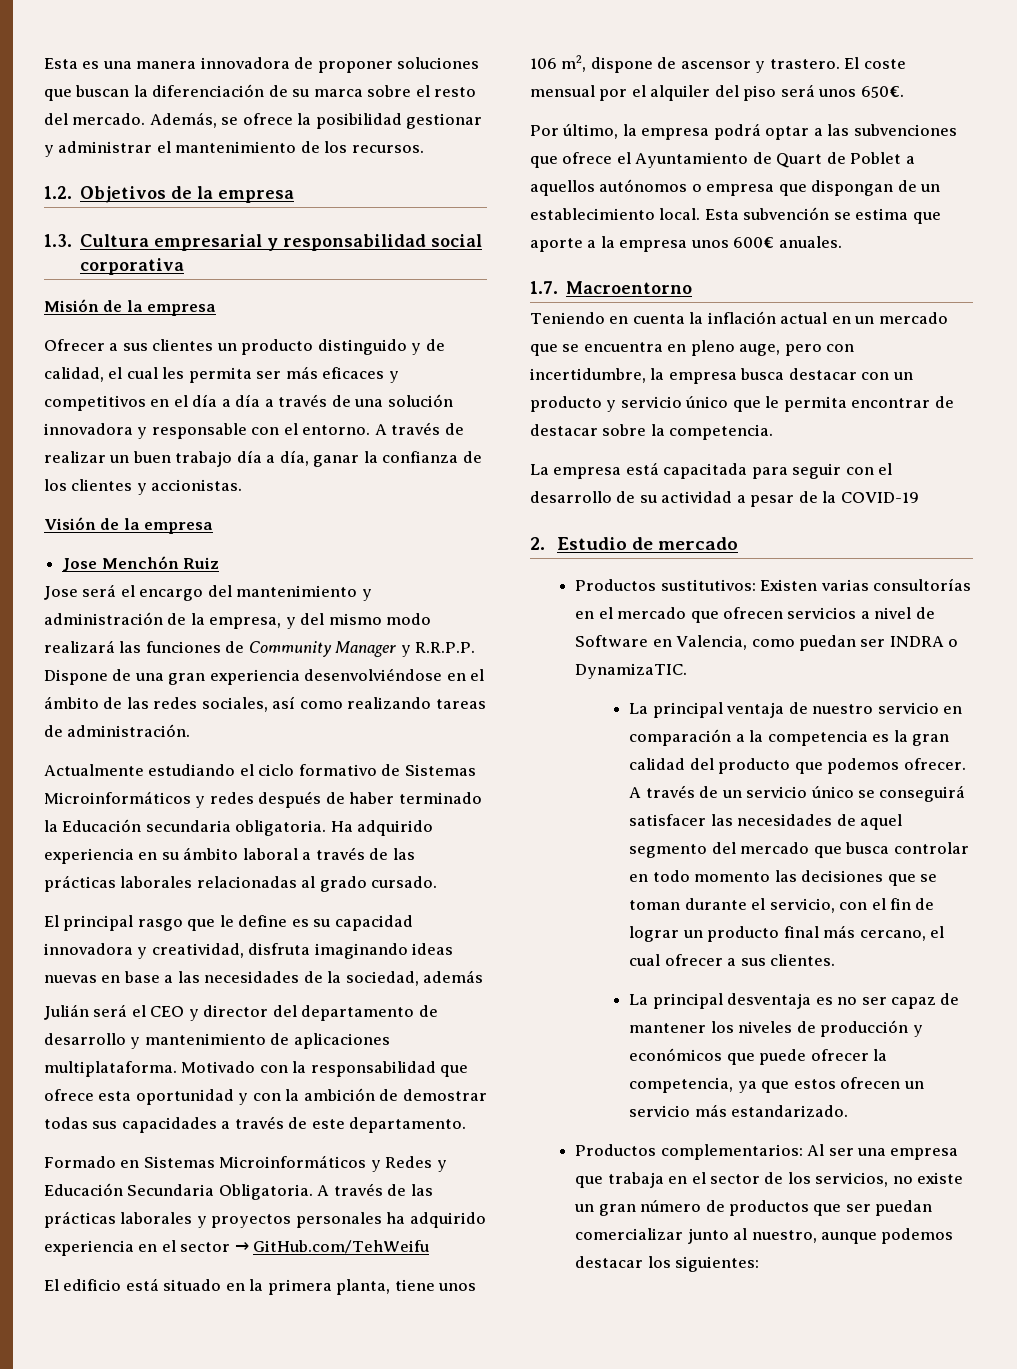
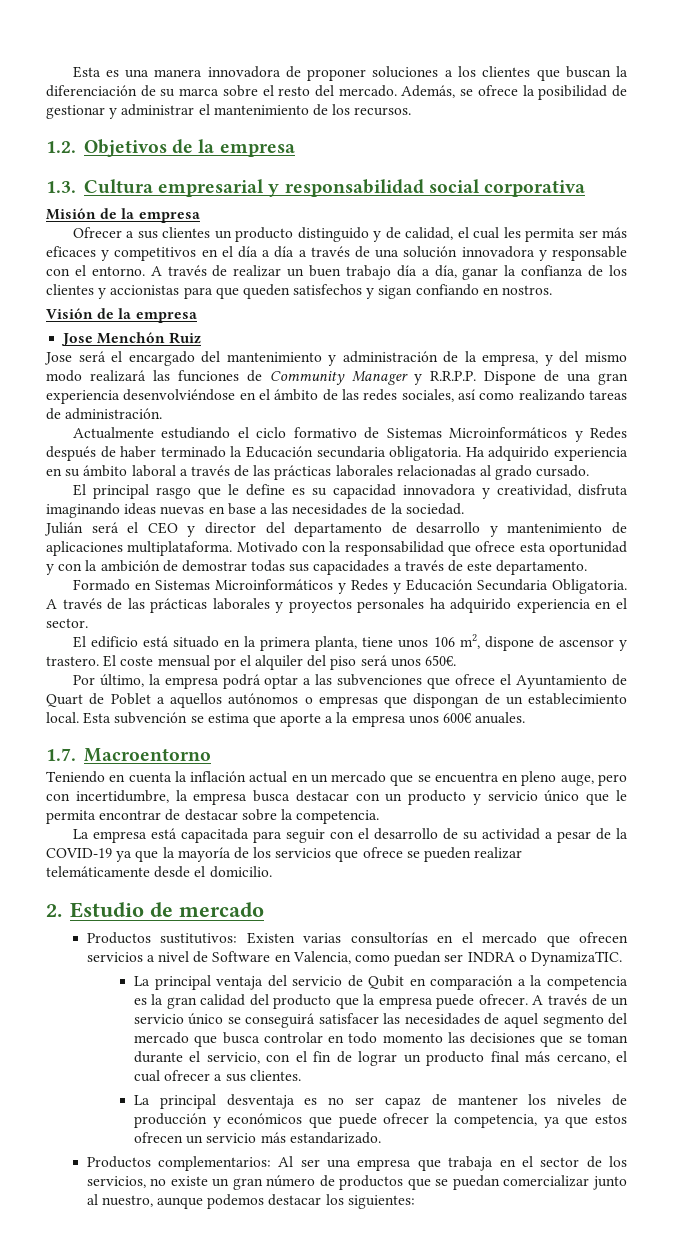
(480, 63) none -> [444,66,531,77] a los clientes
(402, 121) none -> [612,85,628,97] de
[151,479,243,491] accionistas. -> [110,284,553,299] accionistas para que queden satisfechos y sigan confiando en nostros.
[139,589,204,601] encargo -> [128,351,195,366] encargado
[209,792,254,804] redes -> [590,427,628,439] Redes
[345,970,484,986] sociedad, además -> [405,503,464,515] sociedad.
[180,1240,430,1254] sector → GitHub.com/TehWeifu -> [46,618,88,628] sector.
[706,184,775,196] empresa -> [318,696,378,708] empresas
(919, 497) none -> [116,847,523,862] [46,866,272,878] ya que la mayoría de los servicios que ofrece se pueden realizar telemáticamente desde el domicilio.
[788,702,939,714] de nuestro servicio -> [267,975,405,989] del servicio de Qubit
[827,758,900,774] podemos -> [363,994,475,1009] la empresa puede
[845,1204,871,1212] ser -> [435,1179,449,1186] se

